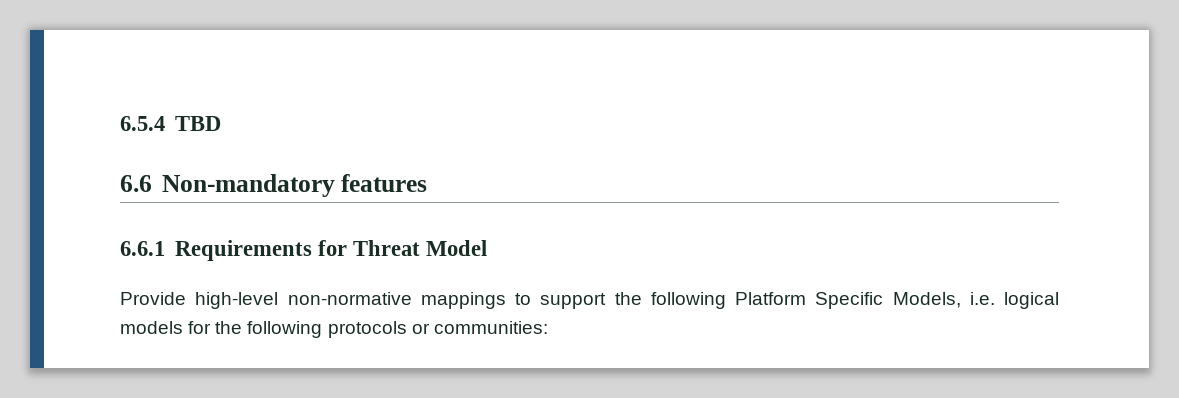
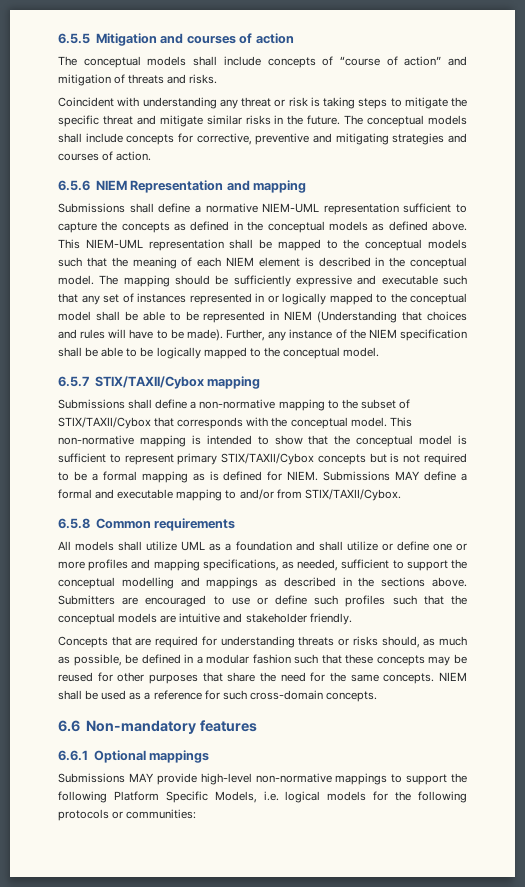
[120,116,221,131] 6.5.4 TBD -> [58,33,294,46] [58,56,467,68] [58,74,218,86] [58,97,467,109] [58,115,468,127] [58,133,467,145] [58,151,152,161] [58,180,307,193] [58,203,467,215] [58,221,468,233] [58,239,467,251] [58,257,467,269] [58,275,467,287] [58,293,467,305] [58,311,467,323] [58,329,467,341] [58,347,380,359] [58,376,261,389] [58,399,410,411] [58,417,412,429] [58,435,467,447] [58,453,467,465] [58,471,467,483] [58,489,401,501] [58,518,236,531] [58,541,467,551] [58,559,467,571] [58,577,467,589] [58,595,468,607] [58,613,352,625] [58,636,468,648] [58,654,468,666] [58,672,467,684] [58,690,377,702] 6.5.5 Mitigation and courses of action // The conceptual models shall include concepts of “course of action” and mitigation of threats and risks. // Coincident with understanding any threat or risk is taking steps to mitigate the specific threat and mitigate similar risks in the future. The conceptual models shall include concepts for corrective, preventive and mitigating strategies and courses of action. // 6.5.6 NIEM Representation and mapping // Submissions shall define a normative NIEM-UML representation sufficient to capture the concepts as defined in the conceptual models as defined above. This NIEM-UML representation shall be mapped to the conceptual models such that the meaning of each NIEM element is described in the conceptual model. The mapping should be sufficiently expressive and executable such that any set of instances represented in or logically mapped to the conceptual model shall be able to be represented in NIEM (Understanding that choices and rules will have to be made). Further, any instance of the NIEM specification shall be able to be logically mapped to the conceptual model. // 6.5.7 STIX/TAXII/Cybox mapping // Submissions shall define a non-normative mapping to the subset of STIX/TAXII/Cybox that corresponds with the conceptual model. This non-normative mapping is intended to show that the conceptual model is sufficient to represent primary STIX/TAXII/Cybox concepts but is not required to be a formal mapping as is defined for NIEM. Submissions MAY define a formal and executable mapping to and/or from STIX/TAXII/Cybox. // 6.5.8 Common requirements // All models shall utilize UML as a foundation and shall utilize or define one or more profiles and mapping specifications, as needed, sufficient to support the conceptual modelling and mappings as described in the sections above. Submitters are encouraged to use or define such profiles such that the conceptual models are intuitive and stakeholder friendly. // Concepts that are required for understanding threats or risks should, as much as possible, be defined in a modular fashion such that these concepts may be reused for other purposes that share the need for the same concepts. NIEM shall be used as a reference for such cross-domain concepts.
[174,240,487,261] [120,292,186,305] Requirements for Threat Model // Provide -> [93,750,210,763] [58,773,197,785] Optional mappings // Submissions MAY provide

